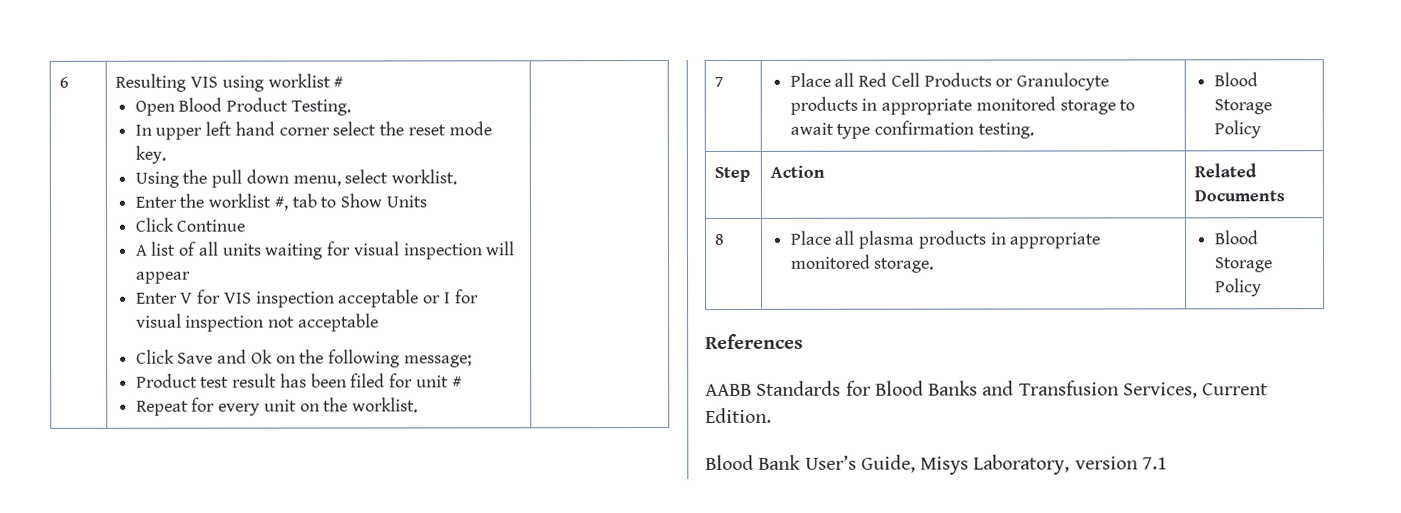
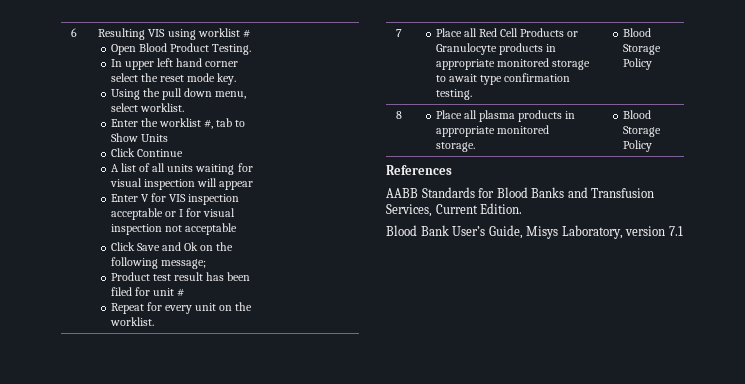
[714,166,751,182] [770,165,826,178] [1194,163,1258,178] [1194,190,1286,202] // Step | Action | Related Documents -> (652, 64) none

